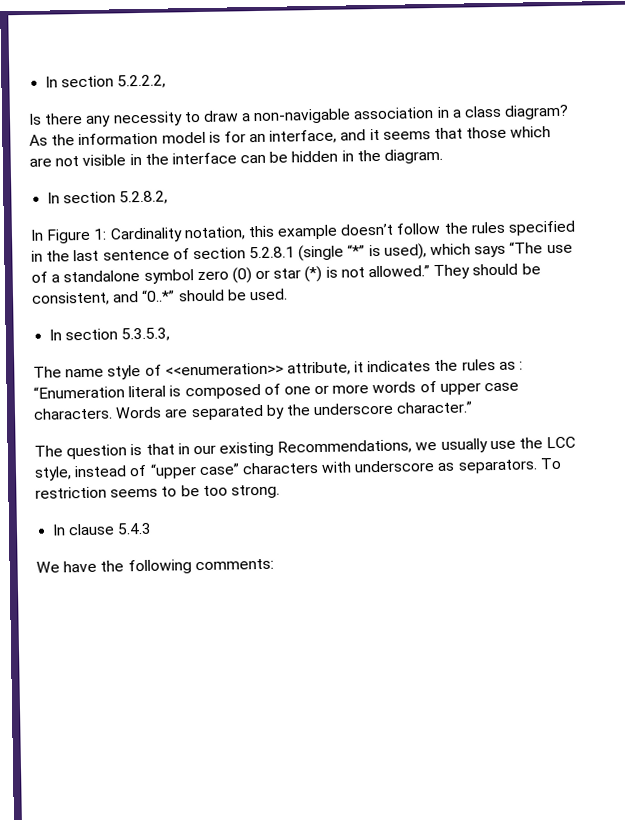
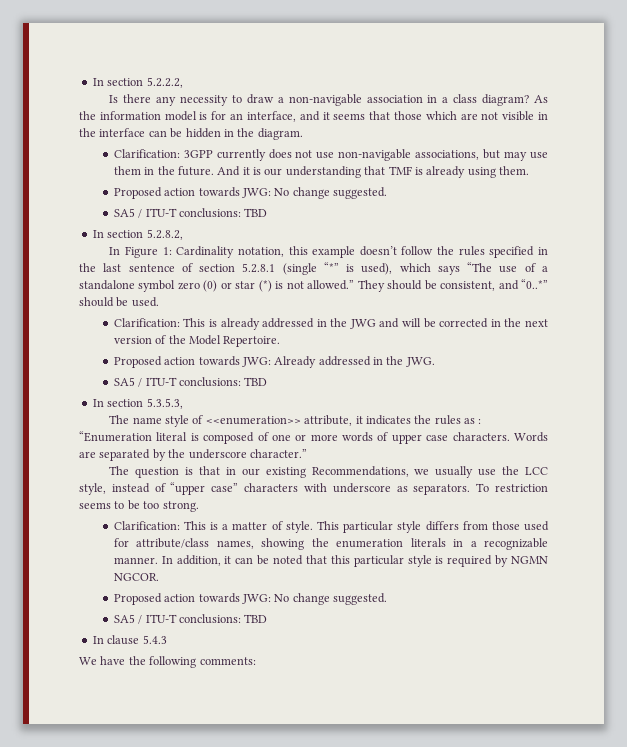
(444, 156) none -> [113,149,548,161] [113,166,530,178] [113,187,388,199] [113,208,268,218] // Clarification: 3GPP currently does not use non-navigable associations, but may use them in the future. And it is our understanding that TMF is already using them. // Proposed action towards JWG: No change suggested. // SA5 / ITU-T conclusions: TBD
(288, 294) none -> [113,318,548,330] [113,335,281,347] [113,356,435,368] [113,377,268,387] // Clarification: This is already addressed in the JWG and will be corrected in the next version of the Model Repertoire. // Proposed action towards JWG: Already addressed in the JWG. // SA5 / ITU-T conclusions: TBD
(280, 491) none -> [113,521,549,533] [113,538,548,550] [113,555,548,567] [113,573,159,581] [113,593,388,605] [113,614,268,624] // Clarification: This is a matter of style. This particular style differs from those used for attribute/class names, showing the enumeration literals in a recognizable manner. In addition, it can be noted that this particular style is required by NGMN NGCOR. // Proposed action towards JWG: No change suggested. // SA5 / ITU-T conclusions: TBD

